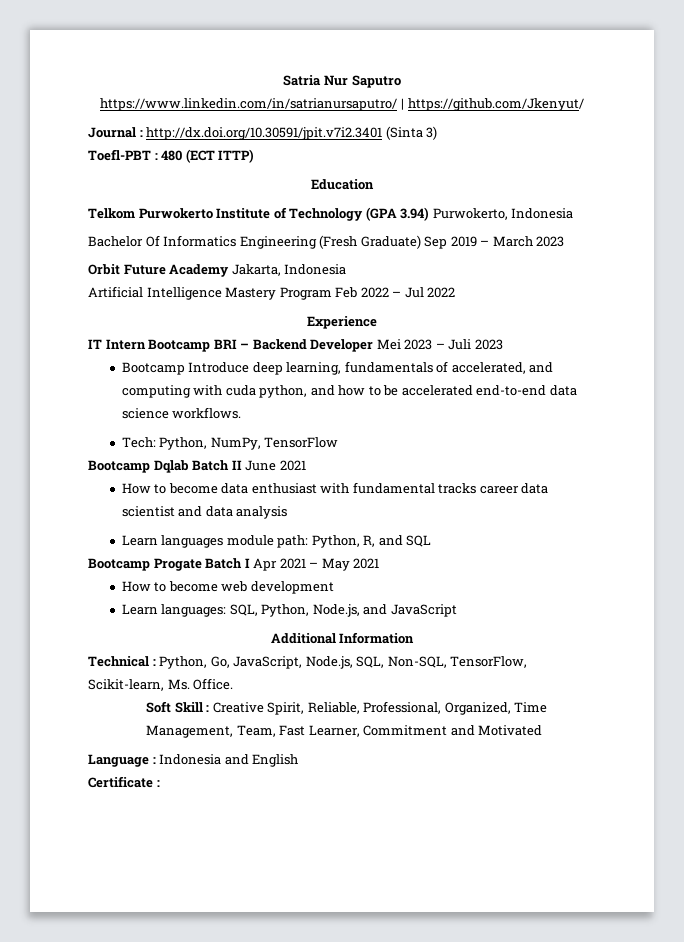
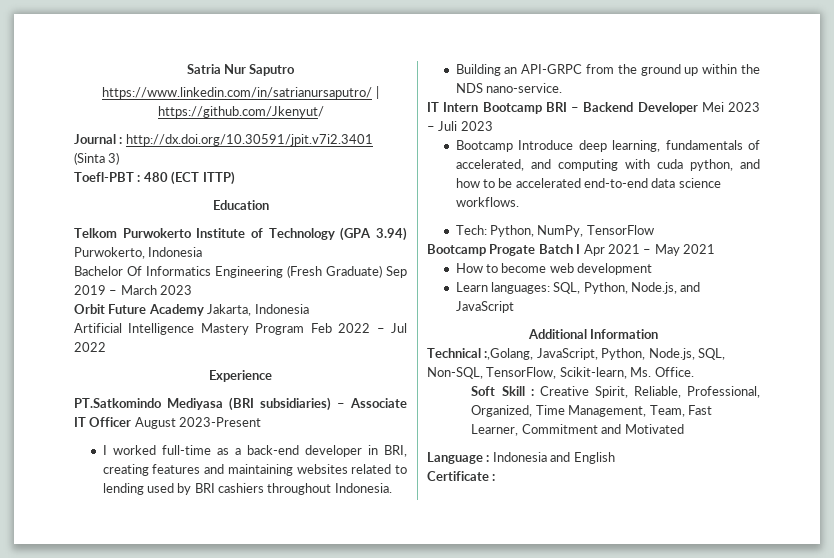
(377, 322) none -> [74,397,407,411] [74,417,262,429] [102,445,408,457] [102,464,407,476] [102,483,392,495] [455,64,761,76] [455,83,562,93] // PT.Satkomindo Mediyasa (BRI subsidiaries) – Associate IT Officer August 2023-Present // I worked full-time as a back-end developer in BRI, creating features and maintaining websites related to lending used by BRI cashiers throughout Indonesia. // Building an API-GRPC from the ground up within the NDS nano-service.
[88,460,306,473] [121,482,549,494] [121,506,288,519] [121,535,432,548] // Bootcamp Dqlab Batch II June 2021 // How to become data enthusiast with fundamental tracks career data scientist and data analysis // Learn languages module path: Python, R, and SQL -> (654, 230) none
[152,656,303,669] : Python, Go, JavaScript, -> [484,348,646,360] :,Golang, JavaScript, Python,

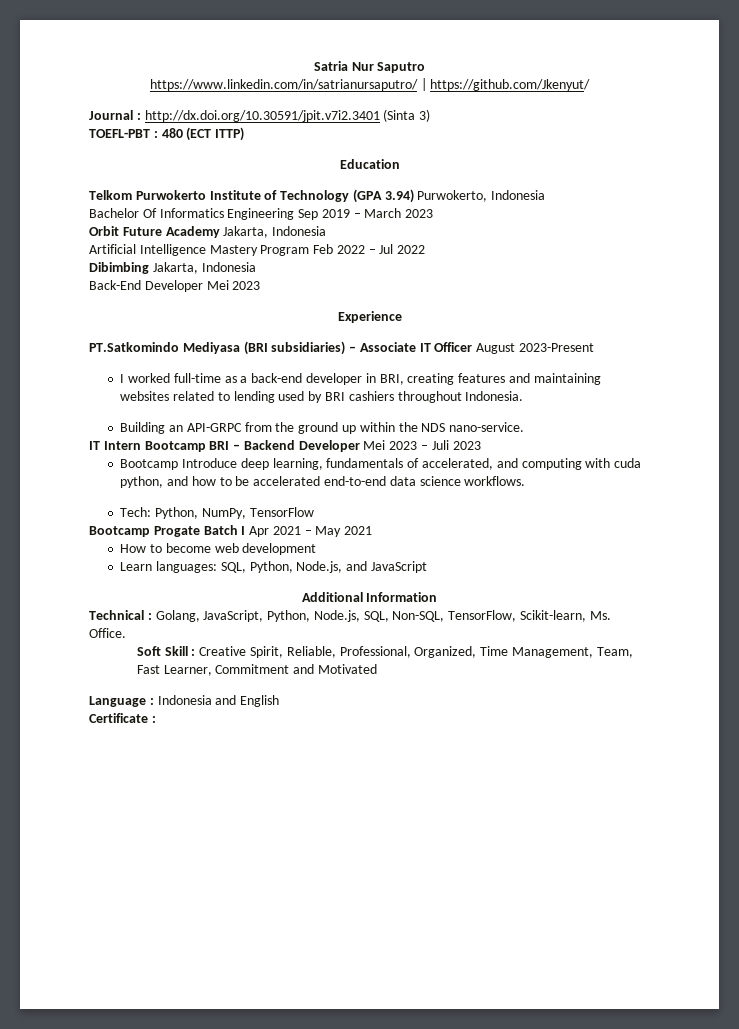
[74,172,134,182] Toefl-PBT -> [89,129,150,138] TOEFL-PBT
[287,265,382,278] (Fresh Graduate) -> (295, 214) none
(106, 347) none -> [89,262,256,274] [89,280,261,292] // Dibimbing Jakarta, Indonesia // Back-End Developer Mei 2023
[484,348,534,360] :,Golang, -> [147,610,200,622] : Golang,

